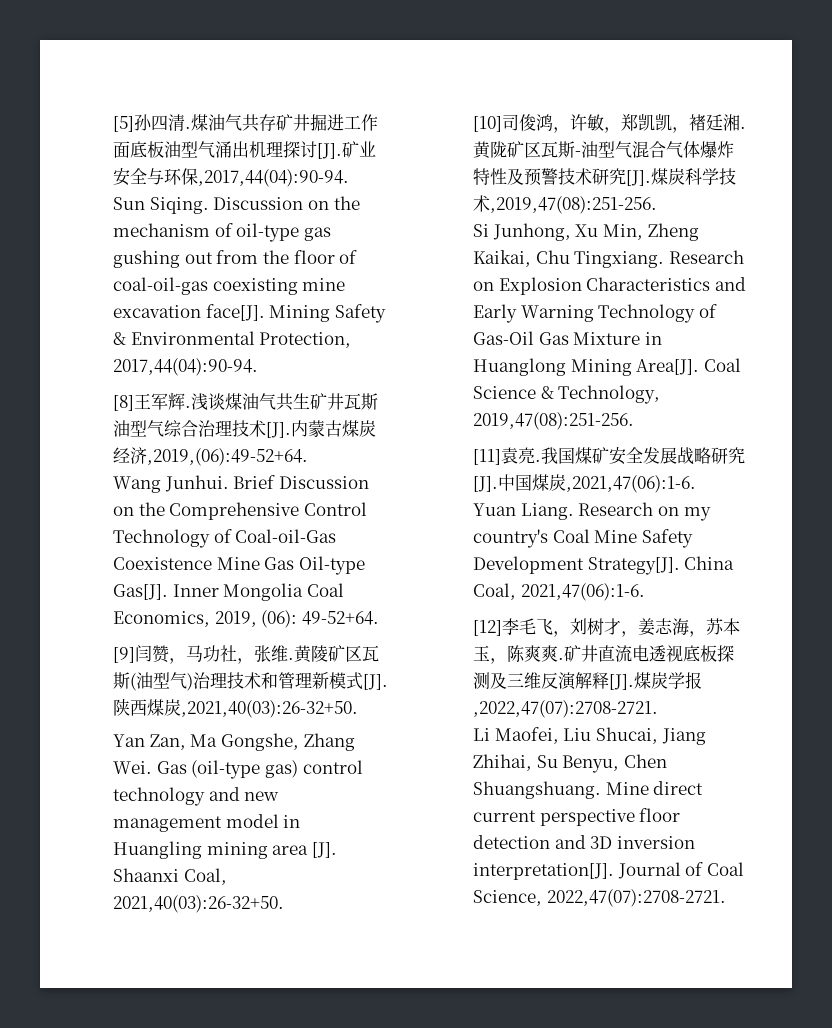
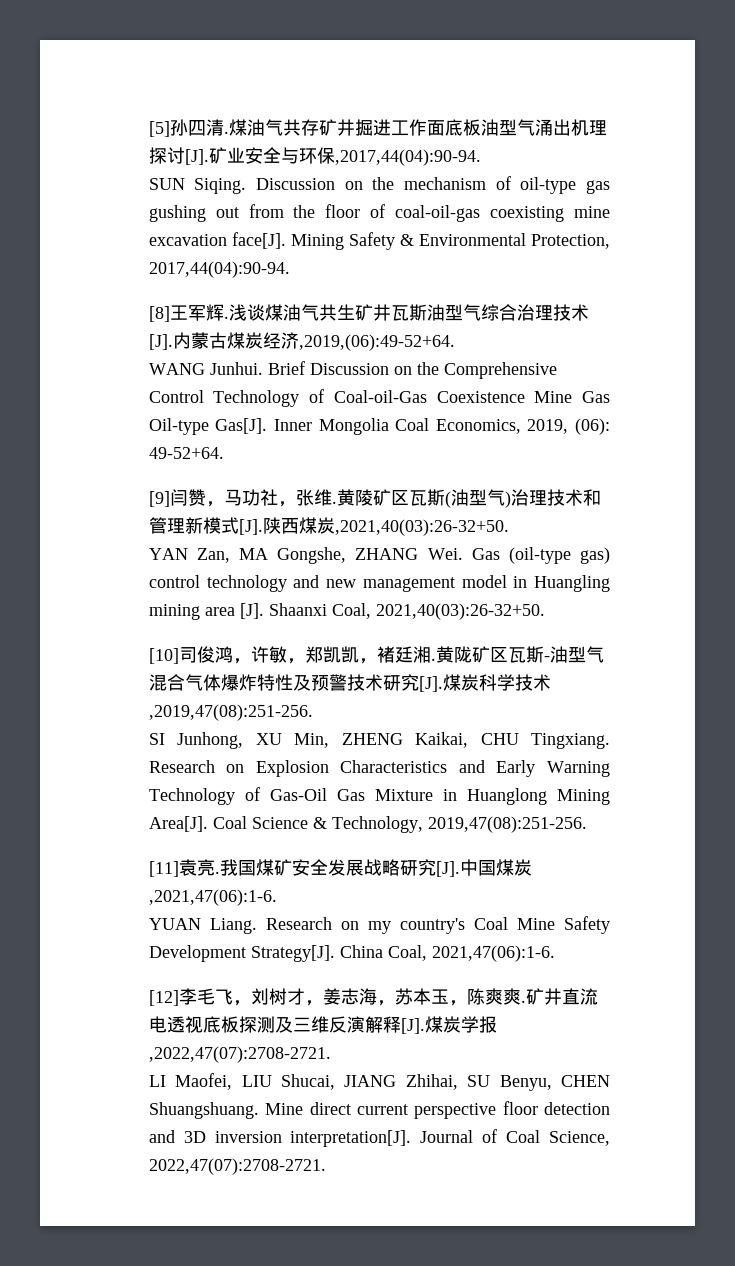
[113,197,146,210] Sun -> [148,178,185,190] SUN
[113,476,162,493] Wang -> [148,363,205,375] WANG
[113,733,355,751] Yan Zan, Ma Gongshe, Zhang -> [148,547,419,564] YAN Zan, MA Gongshe, ZHANG
[473,223,699,241] [473,250,570,267] Si Junhong, Xu Min, Zheng Kaikai, Chu -> [148,732,519,749] SI Junhong, XU Min, ZHENG Kaikai, CHU
[473,503,517,516] Yuan -> [148,918,201,930] YUAN
[473,727,706,745] [473,754,668,773] Li Maofei, Liu Shucai, Jiang Zhihai, Su Benyu, Chen -> [148,1073,610,1091] LI Maofei, LIU Shucai, JIANG Zhihai, SU Benyu, CHEN

